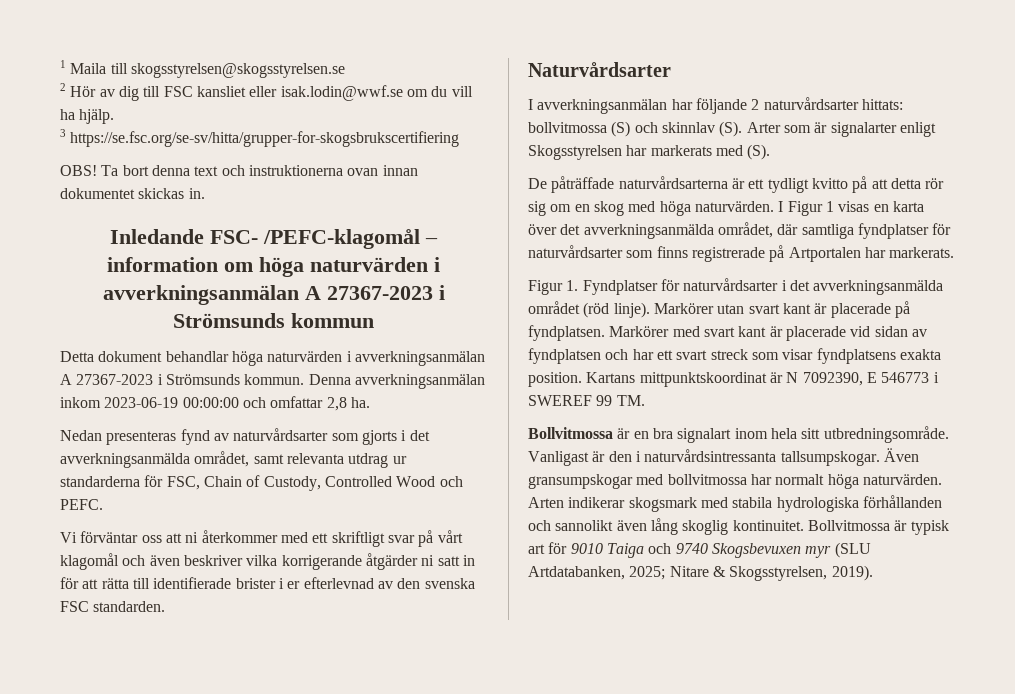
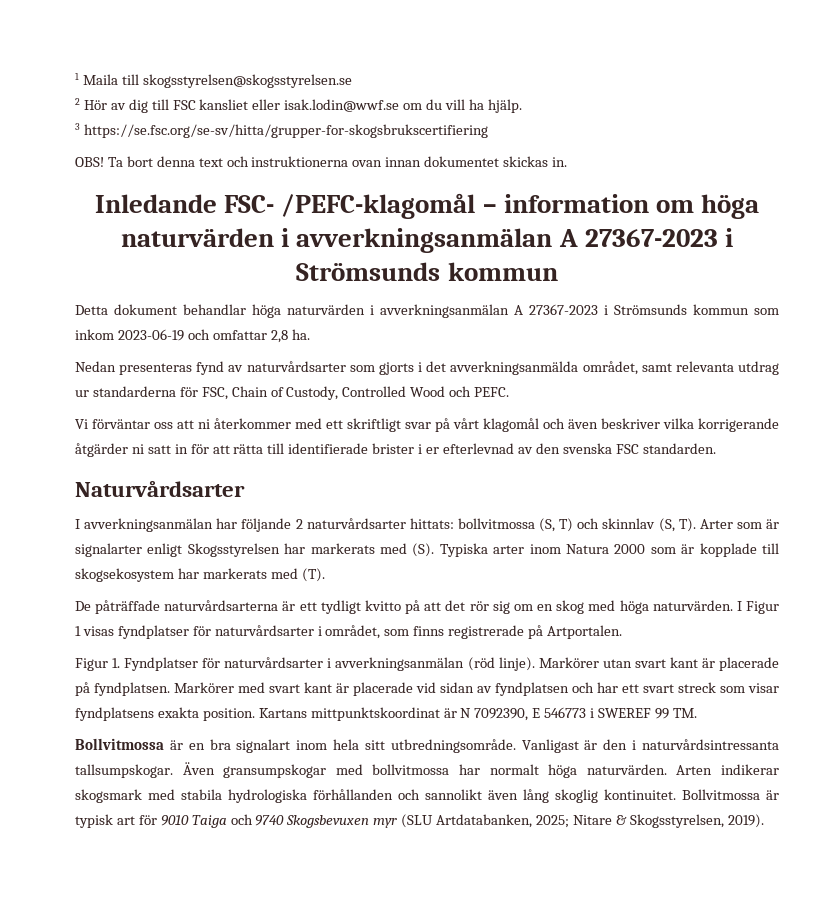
[244,374,485,389] kommun. Denna avverkningsanmälan -> [693,304,779,315] kommun som
[182,397,239,408] 00:00:00 -> (184, 335) none
[611,121,743,137] (S) och skinnlav (S). -> [539,518,696,532] (S, T) och skinnlav (S, T).
(771, 152) none -> [439,543,779,557] [75,568,325,582] Typiska arter inom Natura 2000 som är kopplade till skogsekosystem har markerats med (T).
[890,178,921,189] detta -> [445,600,466,611] det
[873,201,924,212] [528,222,854,239] en karta över det avverkningsanmälda området, där samtliga -> (114, 631) none
(623, 251) none -> [317,625,381,639] i området,
[788,247,955,262] Artportalen har markerats. -> [547,625,623,639] Artportalen.
[789,280,944,295] [528,301,580,314] det avverkningsanmälda området -> [335,657,465,671] avverkningsanmälan

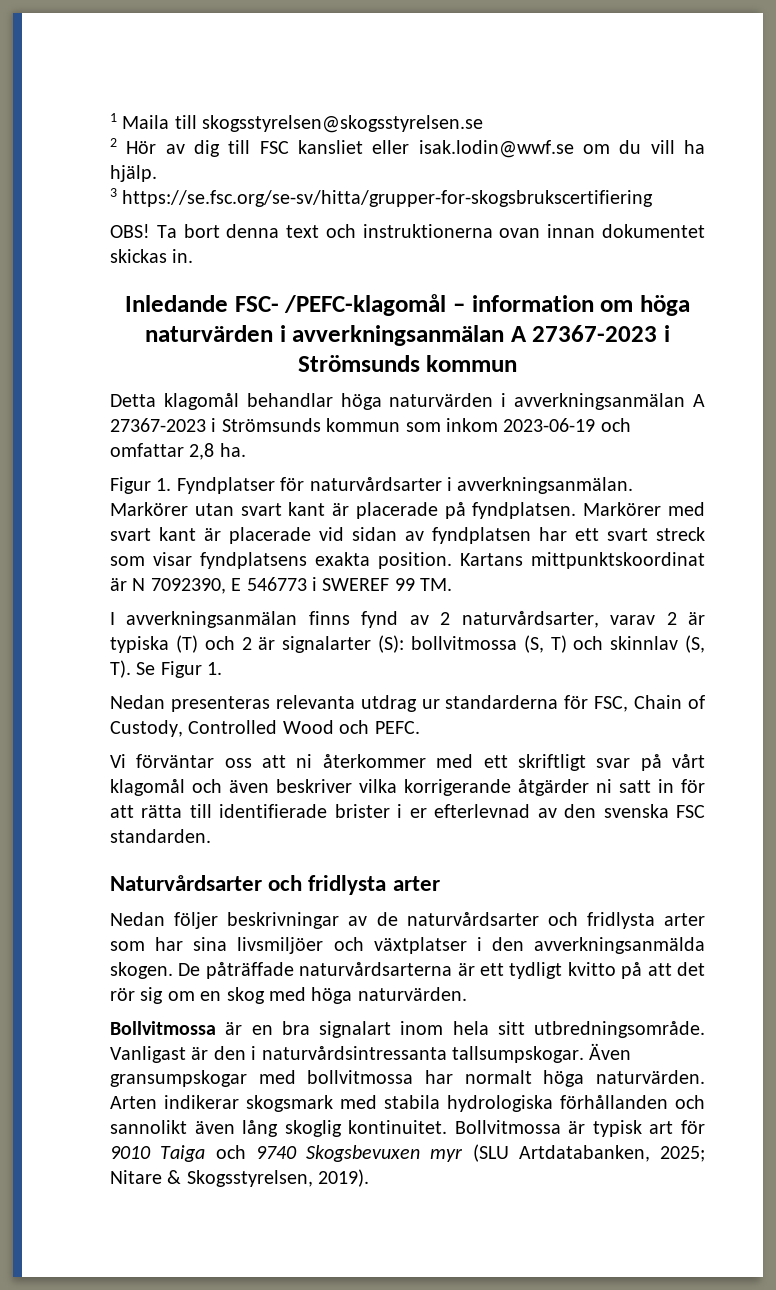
[114,304,177,315] dokument -> [163,393,239,410] klagomål
[75,361,672,375] Nedan presenteras fynd av naturvårdsarter som gjorts i det avverkningsanmälda området, samt -> [110,477,634,494] [110,502,705,519] [110,527,705,544] [110,552,705,569] [110,577,453,594] [110,611,706,628] [110,635,705,653] [110,660,223,678] [110,695,270,712] Figur 1. Fyndplatser för naturvårdsarter i avverkningsanmälan. Markörer utan svart kant är placerade på fyndplatsen. Markörer med svart kant är placerade vid sidan av fyndplatsen har ett svart streck som visar fyndplatsens exakta position. Kartans mittpunktskoordinat är N 7092390, E 546773 i SWEREF 99 TM. // I avverkningsanmälan finns fynd av 2 naturvårdsarter, varav 2 är typiska (T) och 2 är signalarter (S): bollvitmossa (S, T) och skinnlav (S, T). Se Figur 1. // Nedan presenteras
[75,518,779,532] [75,543,779,557] [75,568,325,582] // I avverkningsanmälan har följande 2 naturvårdsarter hittats: bollvitmossa (S, T) och skinnlav (S, T). Arter som är signalarter enligt Skogsstyrelsen har markerats med (S). Typiska arter inom Natura 2000 som är kopplade till skogsekosystem har markerats med (T). // -> [268,875,440,895] [110,912,705,929] [110,937,705,954] [110,962,173,979] och fridlysta arter // Nedan följer beskrivningar av de naturvårdsarter och fridlysta arter som har sina livsmiljöer och växtplatser i den avverkningsanmälda skogen.
[736,601,779,614] [75,625,623,639] [75,657,779,671] [75,682,779,696] [75,707,697,721] I Figur 1 visas fyndplatser för naturvårdsarter i området, som finns registrerade på Artportalen. // Figur 1. Fyndplatser för naturvårdsarter i avverkningsanmälan (röd linje). Markörer utan svart kant är placerade på fyndplatsen. Markörer med svart kant är placerade vid sidan av fyndplatsen och har ett svart streck som visar fyndplatsens exakta position. Kartans mittpunktskoordinat är N 7092390, E 546773 i SWEREF 99 TM. -> (467, 994) none

